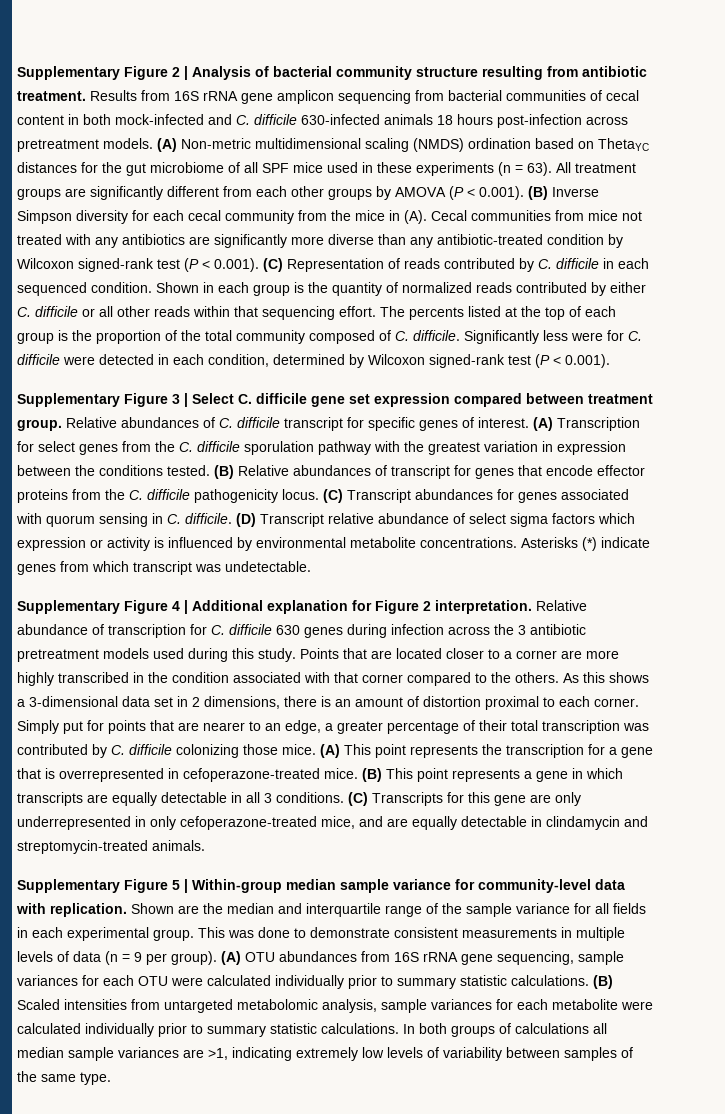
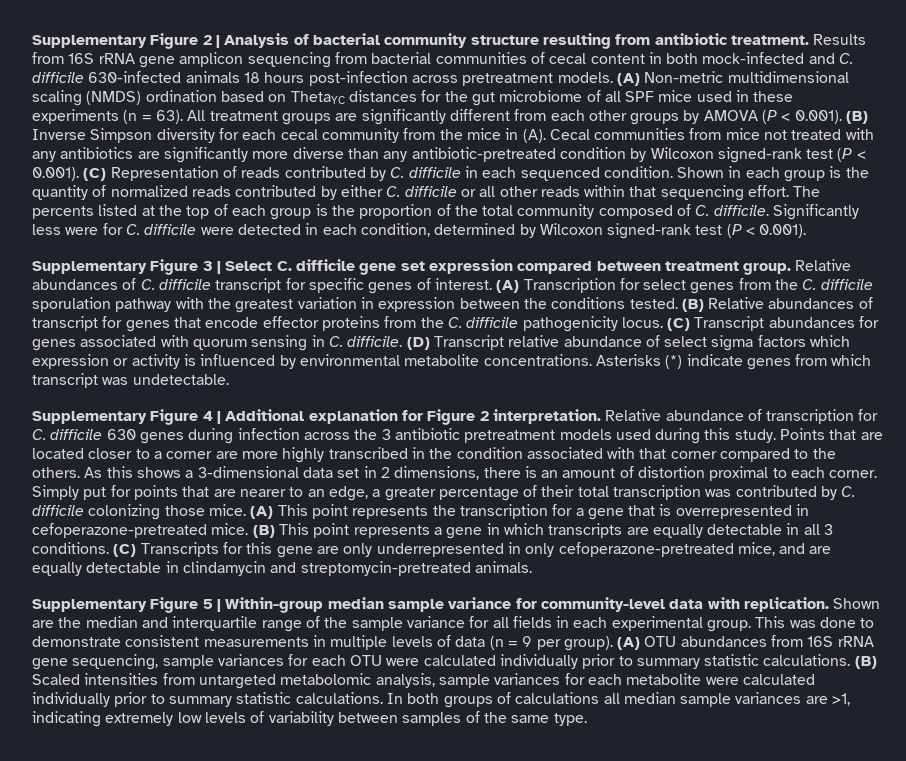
[437,234,543,245] antibiotic-treated -> [411,147,556,162] antibiotic-pretreated
[183,768,320,782] cefoperazone-treated -> [32,523,207,538] cefoperazone-pretreated
[180,816,317,830] cefoperazone-treated -> [558,542,734,557] cefoperazone-pretreated
[17,840,148,854] streptomycin-treated -> [300,561,471,576] streptomycin-pretreated

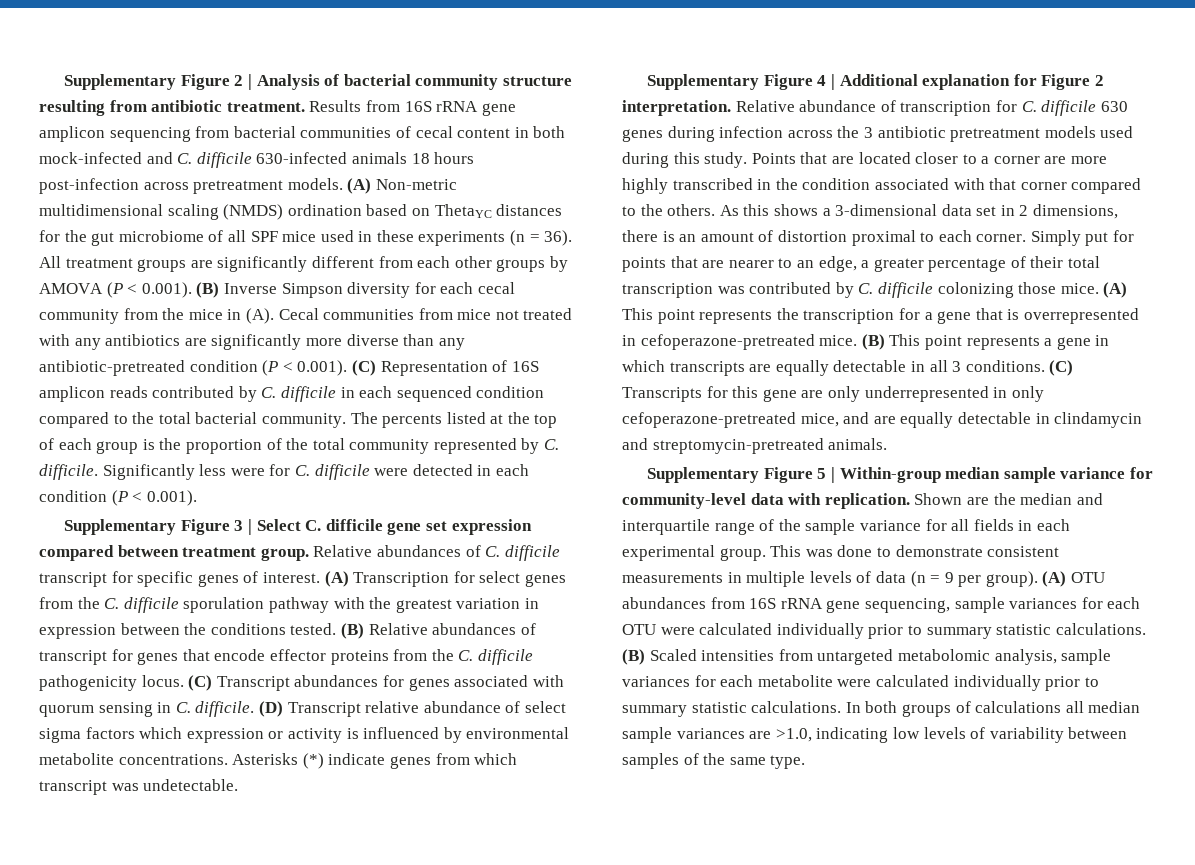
[155,110,183,124] 63). -> [544,230,573,246] 36).
[630,147,834,163] by Wilcoxon signed-rank test -> (258, 366) none
(237, 172) none -> [511,361,539,372] [39,386,105,402] 16S amplicon
[603,166,869,182] [32,185,790,201] condition. Shown in each group is the quantity of normalized reads contributed by either C. difficile or all other reads within that sequencing effort. -> [476,386,545,398] [39,412,346,428] condition compared to the total bacterial community.
[598,204,692,219] composed of -> [433,438,540,454] represented by
[360,223,723,239] condition, determined by Wilcoxon signed-rank test -> [39,490,107,502] condition
[832,693,851,706] [32,711,174,727] >1, indicating extremely -> [775,727,889,743] >1.0, indicating

